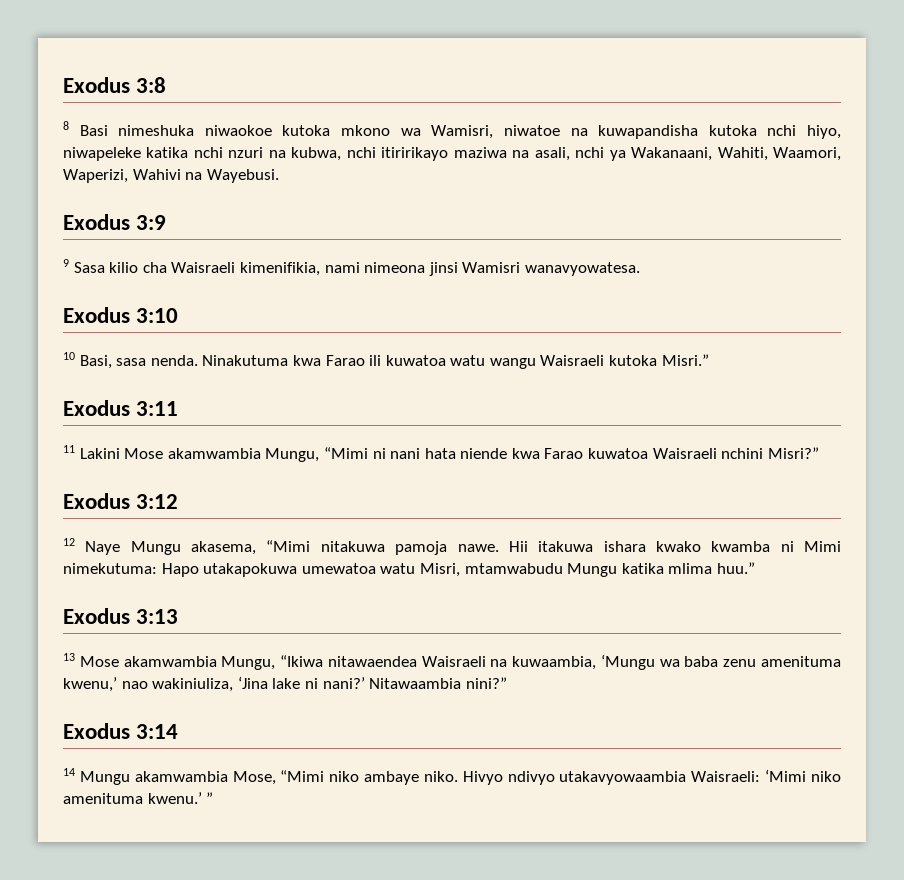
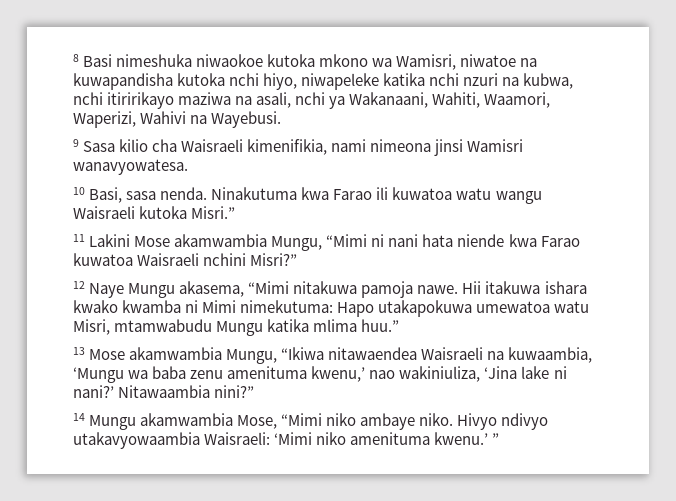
[63,77,167,93] Exodus 3:8 // -> (73, 58) none
[63,214,167,230] // Exodus 3:9 -> (282, 119) none
[63,307,179,323] // Exodus 3:10 -> (188, 167) none
[63,400,179,416] // Exodus 3:11 -> (236, 212) none
[63,493,179,509] // Exodus 3:12 -> (298, 259) none
[63,608,179,624] // Exodus 3:13 -> (400, 325) none
[63,723,179,739] // Exodus 3:14 -> (255, 391) none

